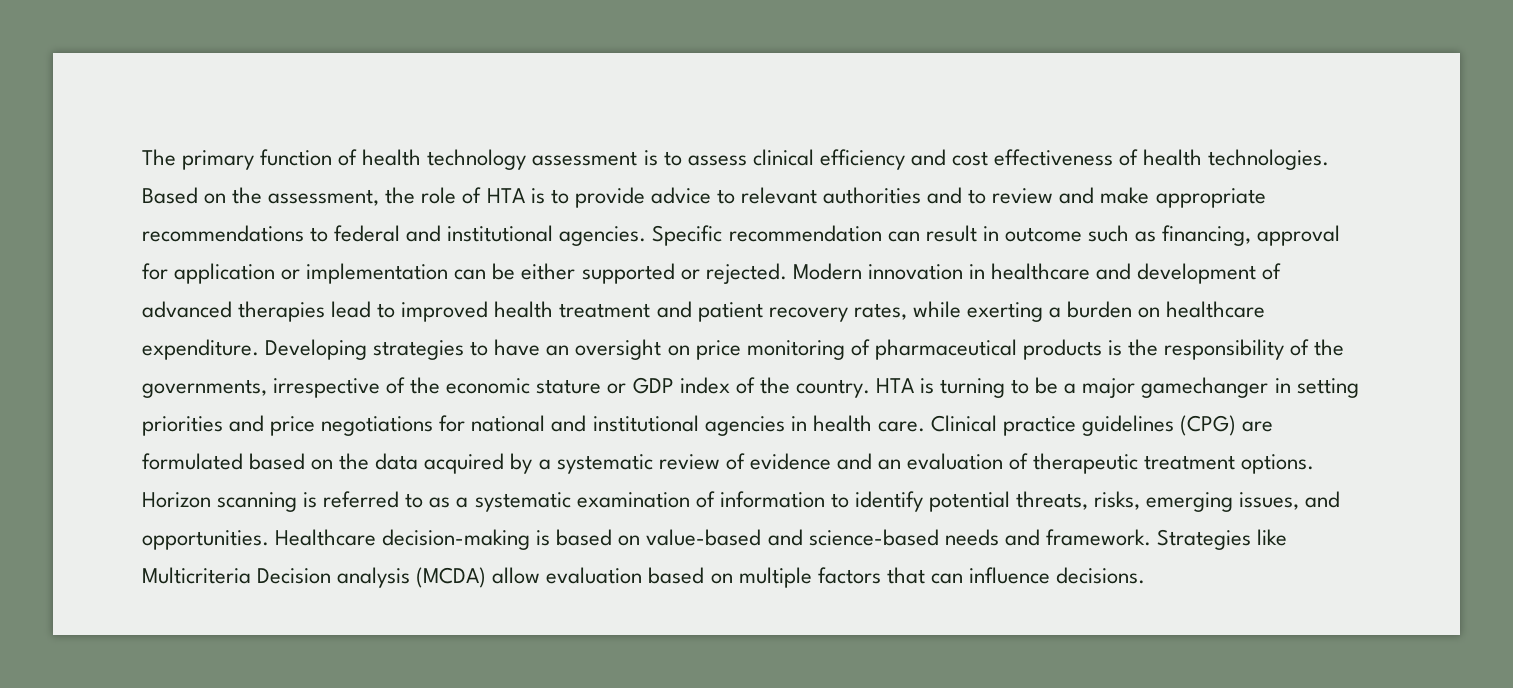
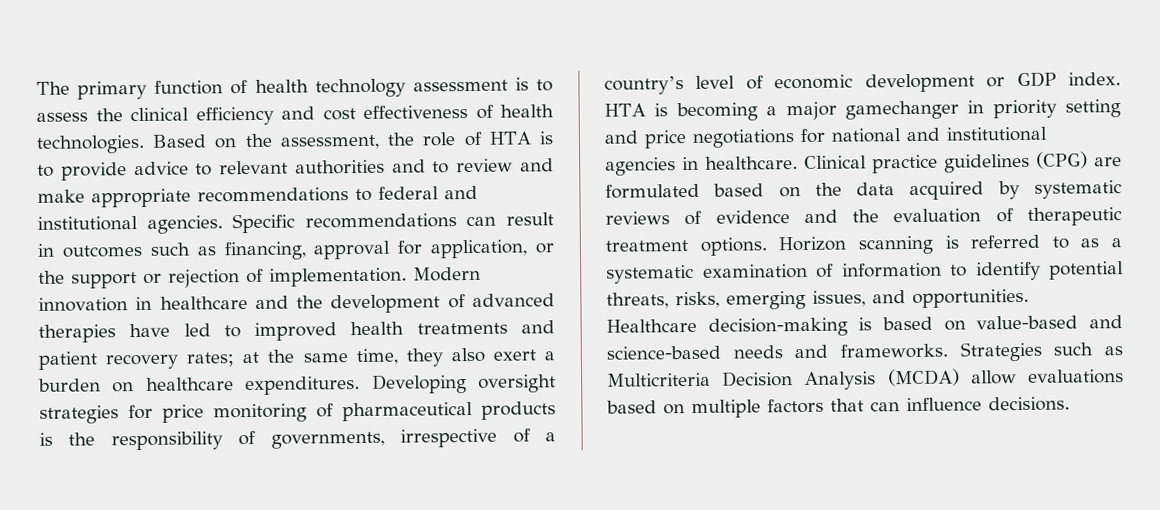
(747, 160) none -> [95,108,123,122] the
[728,225,882,242] recommendation -> [304,213,457,229] recommendations
[1004,227,1082,242] outcome -> [61,244,142,258] outcomes
[174,263,787,284] application or implementation can be either supported or rejected. -> [430,239,554,259] [38,267,407,289] application, or the support or rejection of implementation.
(1132, 271) none -> [296,295,324,309] the
[331,301,372,318] lead -> [129,323,211,338] have led
[559,303,651,318] treatment -> [416,322,508,335] treatments
[853,301,1266,322] [142,339,690,360] rates, while exerting a burden on healthcare expenditure. Developing strategies to have an oversight on -> [186,347,556,367] [38,374,556,396] [39,404,153,424] rates; at the same time, they also exert a burden on healthcare expenditures. Developing oversight strategies for
[1314,339,1345,356] the -> (257, 438) none
[410,377,1059,398] the economic stature or GDP index of the country. HTA is turning to be -> [545,432,556,442] [604,71,1121,95] [604,102,758,122] a country’s level of economic development or GDP index. HTA is becoming
[1296,378,1359,398] [142,416,223,436] setting priorities -> [992,99,1121,119] priority setting
[812,415,925,432] health care. -> [705,156,798,170] healthcare.
[538,454,720,474] a systematic review -> [1034,180,1122,199] [605,211,670,225] systematic reviews
[877,459,901,470] an -> [852,209,880,223] the
[1045,529,1287,550] framework. Strategies like -> [840,341,1123,362] frameworks. Strategies such as
[337,567,411,588] analysis -> [804,371,877,390] Analysis
[546,567,643,584] evaluation -> [1028,369,1124,384] evaluations

